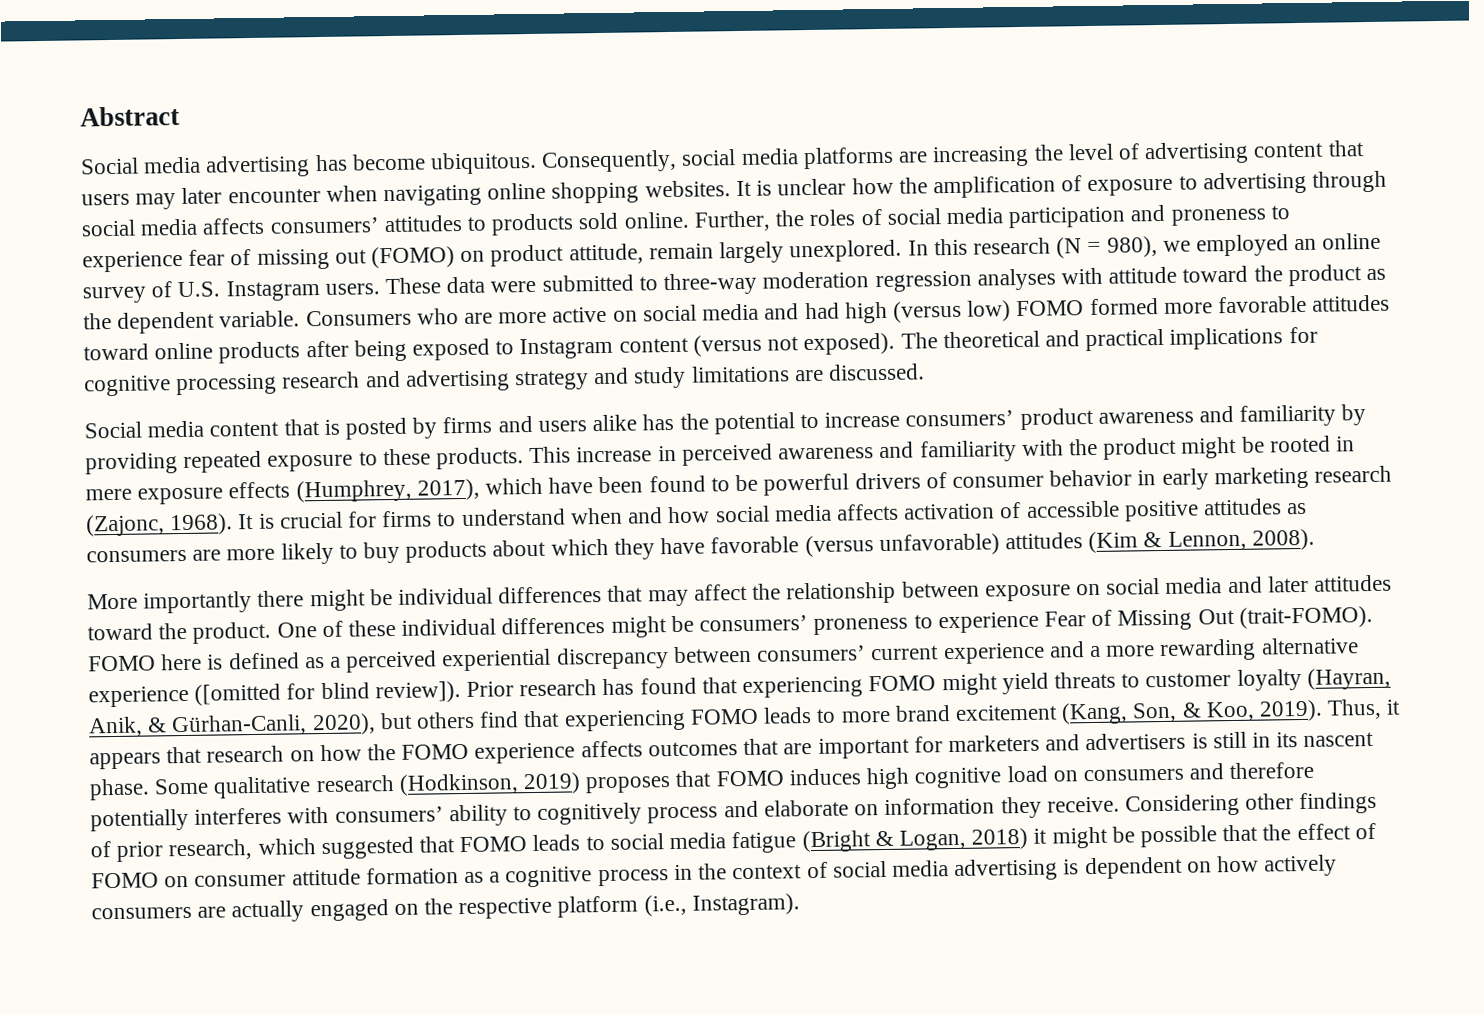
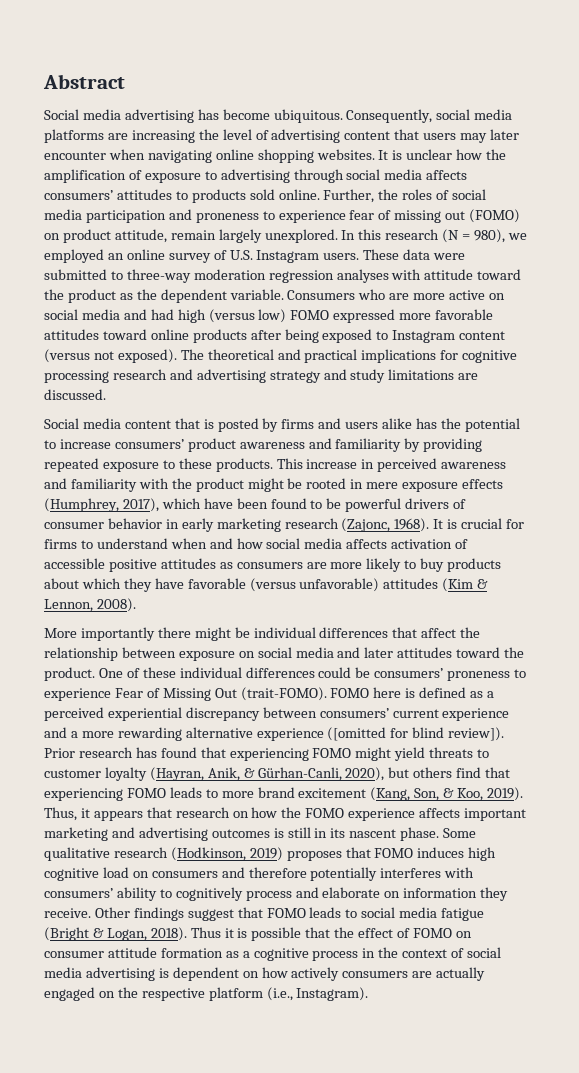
[1089,298,1159,316] formed -> [333,309,396,323] expressed
[647,589,689,607] may -> (418, 632) none
[610,616,667,638] might -> [318,667,352,678] could
[647,732,1187,759] outcomes that are important for marketers and advertisers -> [464,808,527,821] [44,827,270,841] important marketing and advertising outcomes
[1124,791,1378,817] [90,836,414,862] Considering other findings of prior research, which suggested -> [94,907,234,921] Other findings suggest
[971,826,1135,850] 2018) it might be -> [150,927,248,941] 2018). Thus it is

